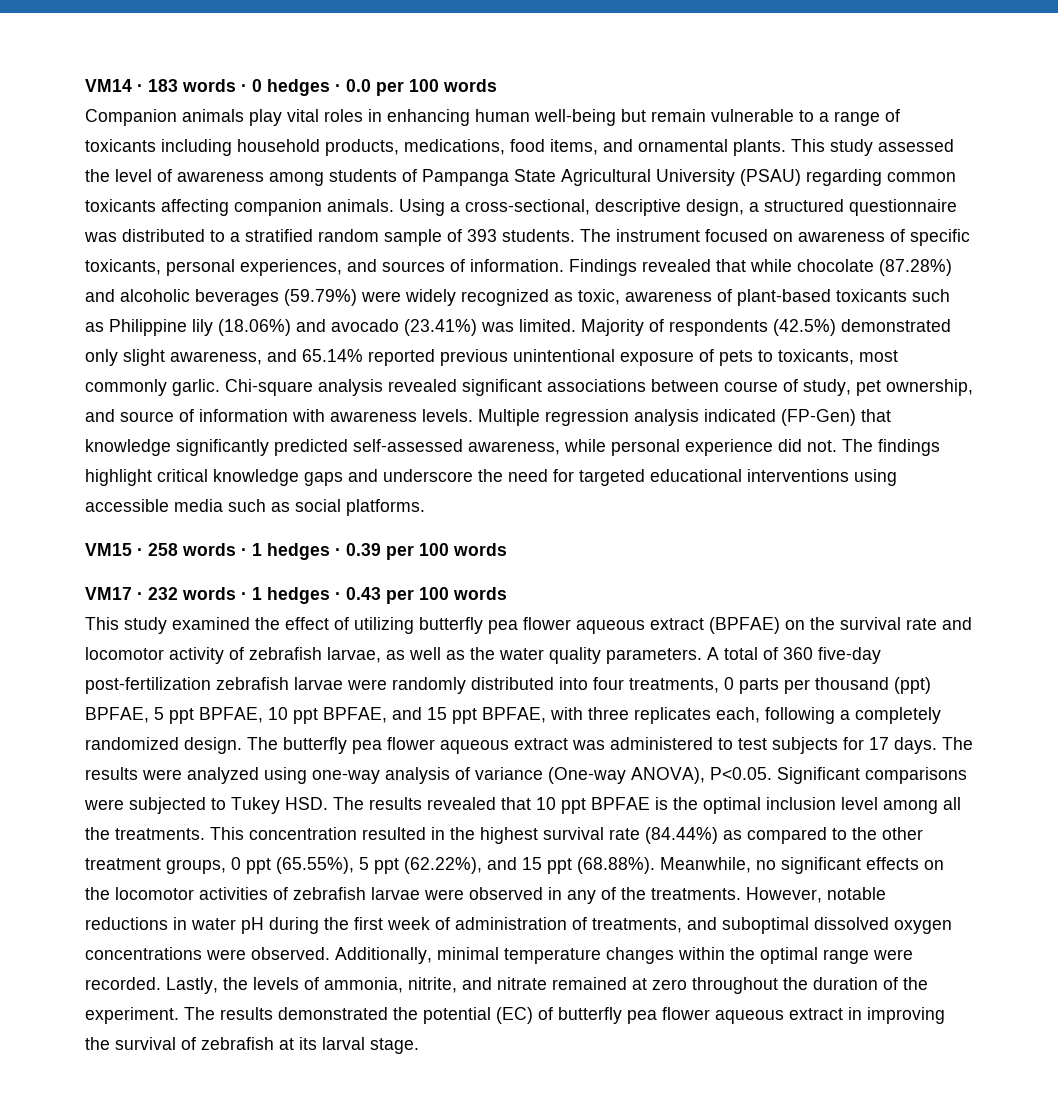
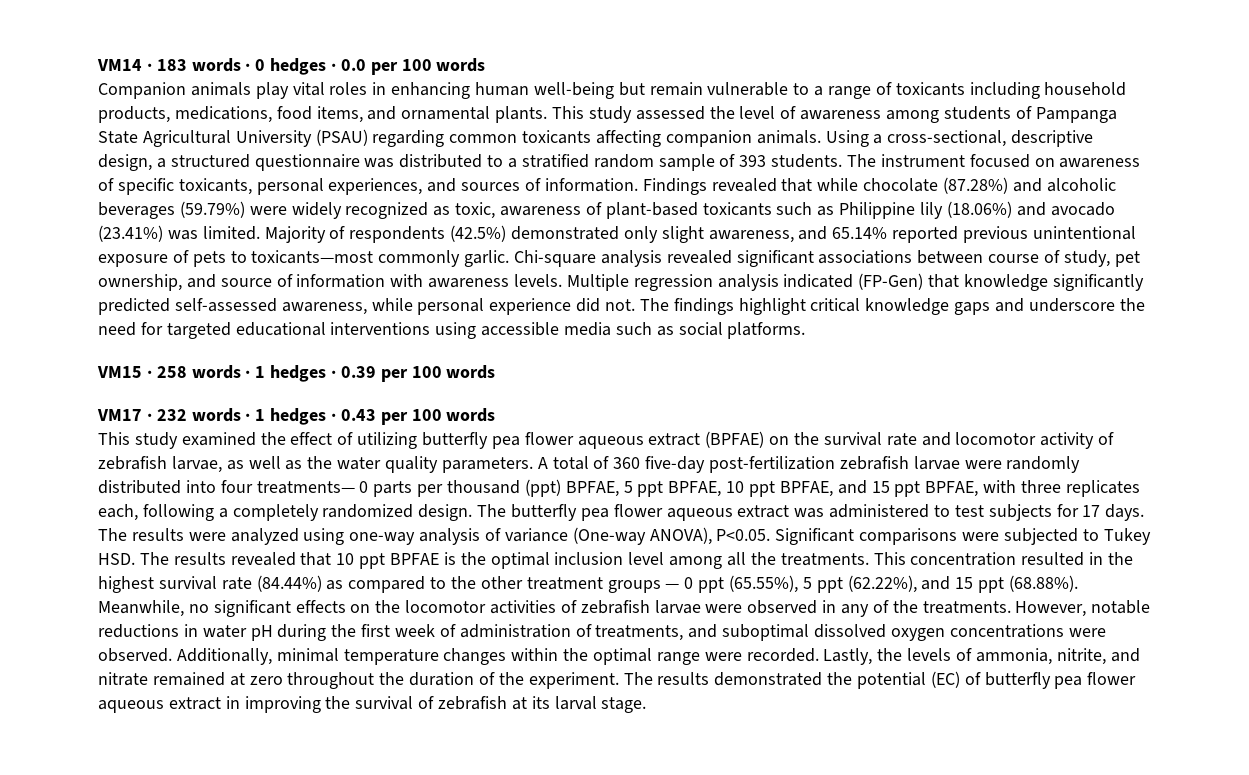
[778,349,898,365] toxicants, most -> [251,250,374,264] toxicants—most
[629,678,719,693] treatments, -> [256,481,355,494] treatments—
[166,859,226,874] groups, -> [607,580,680,593] groups —

